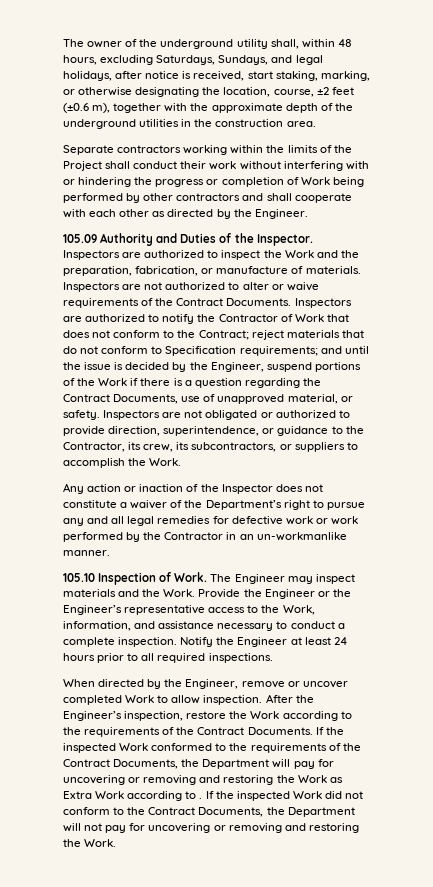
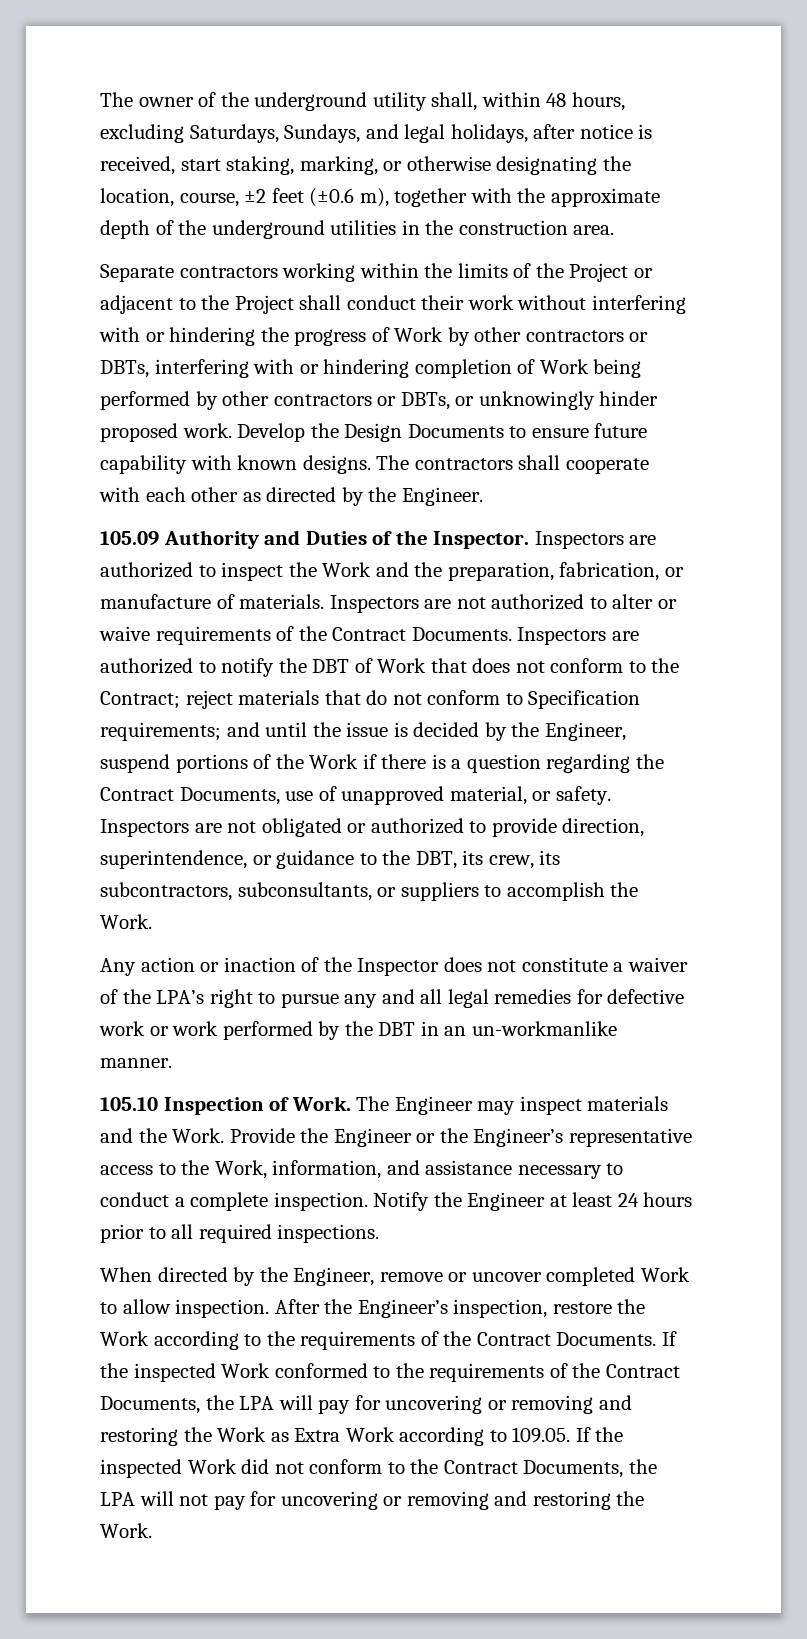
(102, 166) none -> [633,268,653,278] [100,295,294,314] or adjacent to the Project
[206,179,219,185] or -> [371,327,649,346] [100,359,410,378] of Work by other contractors or DBTs, interfering with or hindering
[242,193,264,201] and -> [377,391,659,410] [100,423,648,442] [100,455,513,474] or DBTs, or unknowingly hinder proposed work. Develop the Design Documents to ensure future capability with known designs. The contractors
[218,314,278,322] Contractor -> [312,659,350,673] DBT
[63,442,125,452] Contractor, -> [415,851,457,869] DBT,
(277, 447) none -> [237,882,372,901] subconsultants,
[205,500,282,510] Department’s -> [156,990,205,1004] LPA’s
[164,532,224,540] Contractor -> [378,1022,416,1036] DBT
[202,759,270,769] Department -> [239,1396,275,1410] LPA
[199,798,203,799] . -> [512,1427,571,1443] 109.05.
[287,807,355,817] Department -> [100,1492,135,1506] LPA

